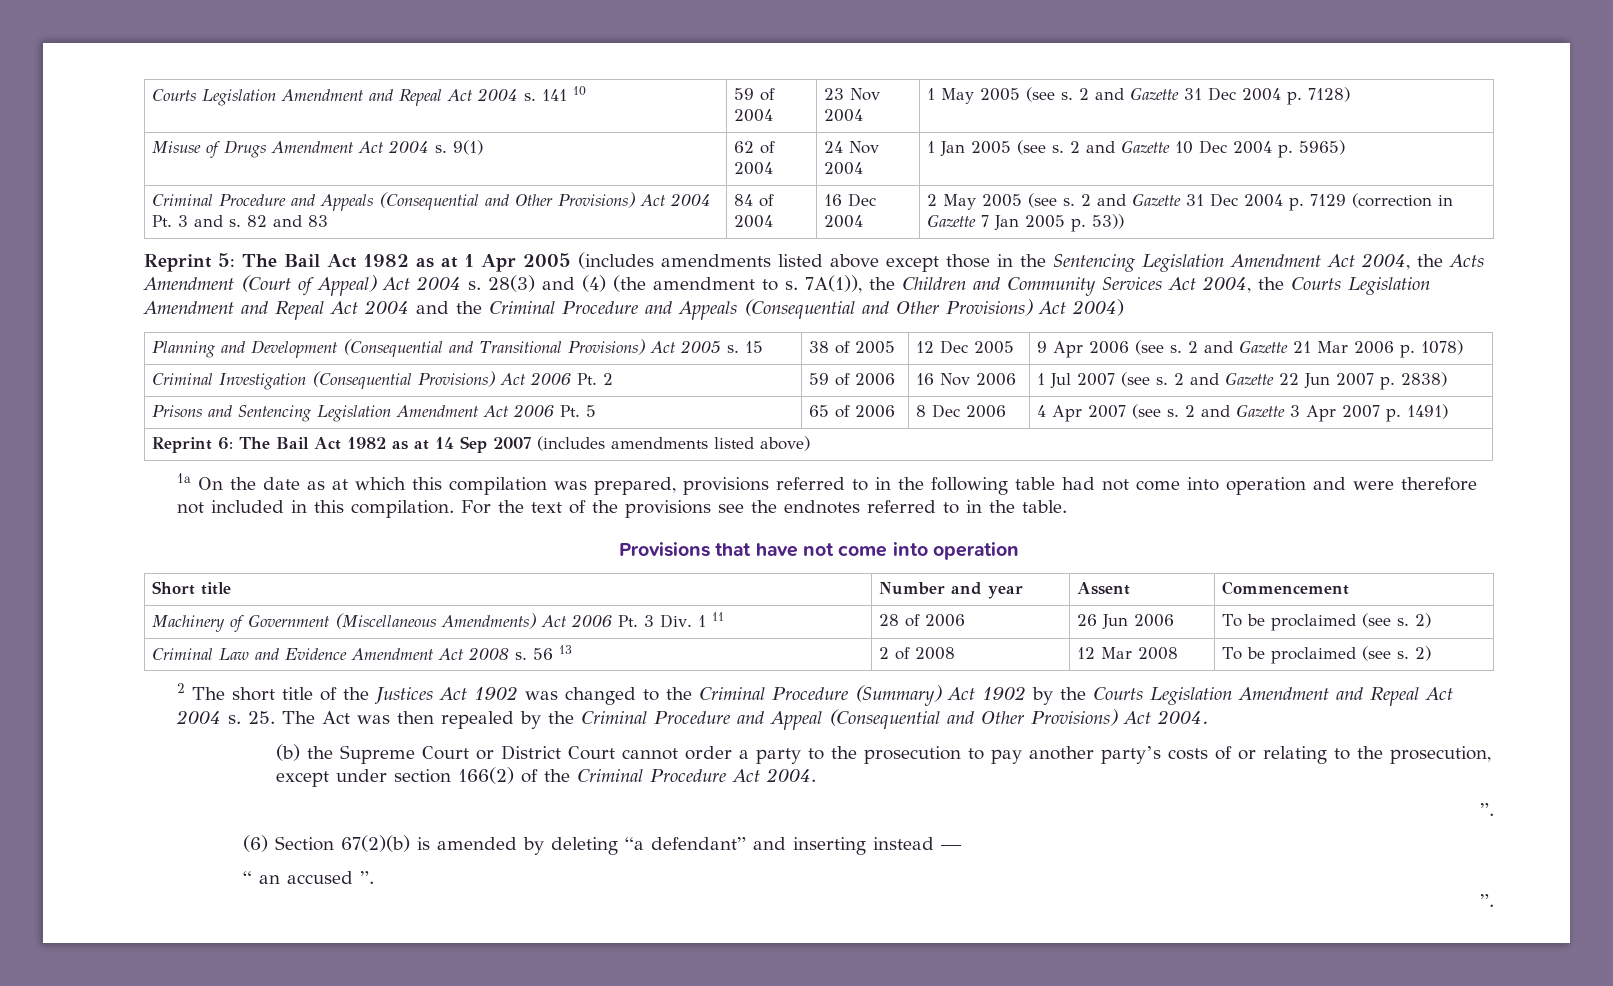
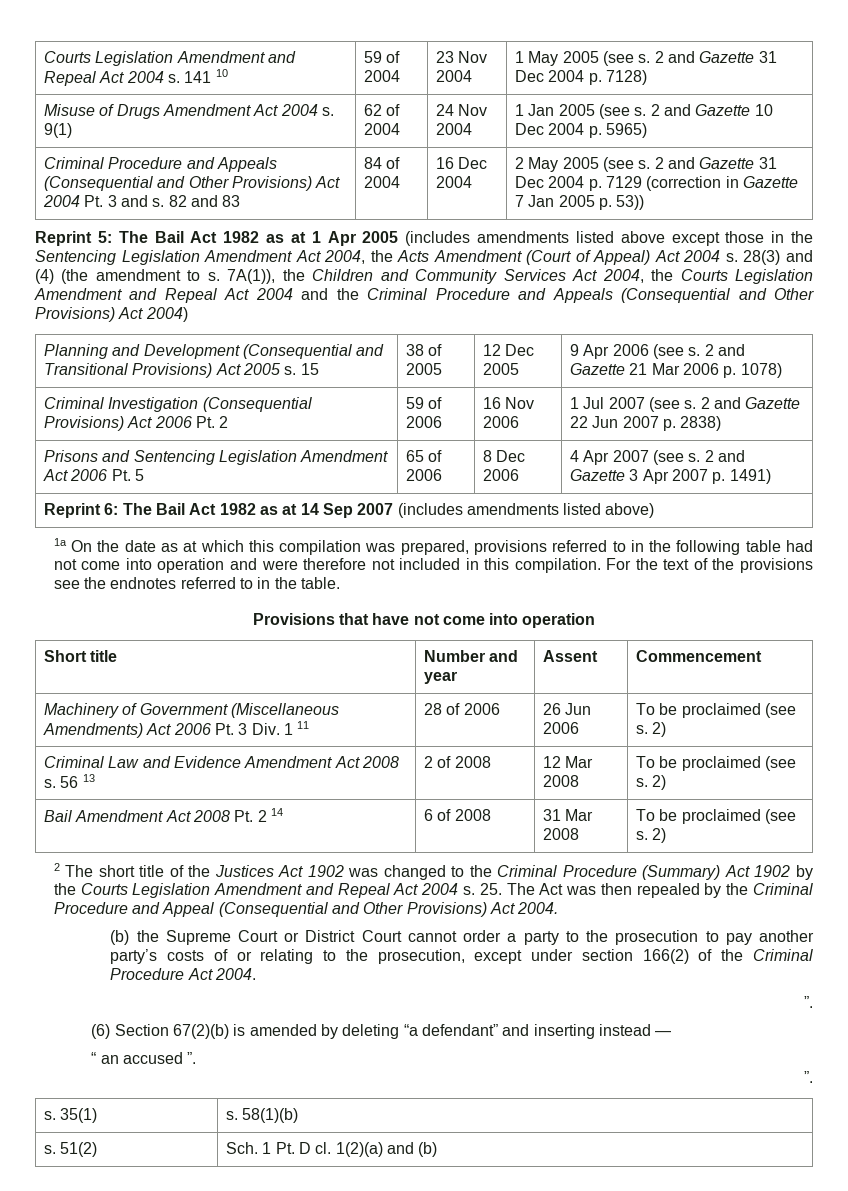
(1431, 653) none -> [43,808,283,822] [423,809,491,821] [542,809,594,821] [542,828,579,840] [635,809,796,824] [635,828,667,843] // Bail Amendment Act 2008 Pt. 2 14 | 6 of 2008 | 31 Mar 2008 | To be proclaimed (see s. 2)
(1494, 900) none -> [43,1108,98,1123] [225,1108,299,1123] [43,1142,98,1157] [225,1142,438,1157] // s. 35(1) | s. 58(1)(b) // s. 51(2) | Sch. 1 Pt. D cl. 1(2)(a) and (b)

